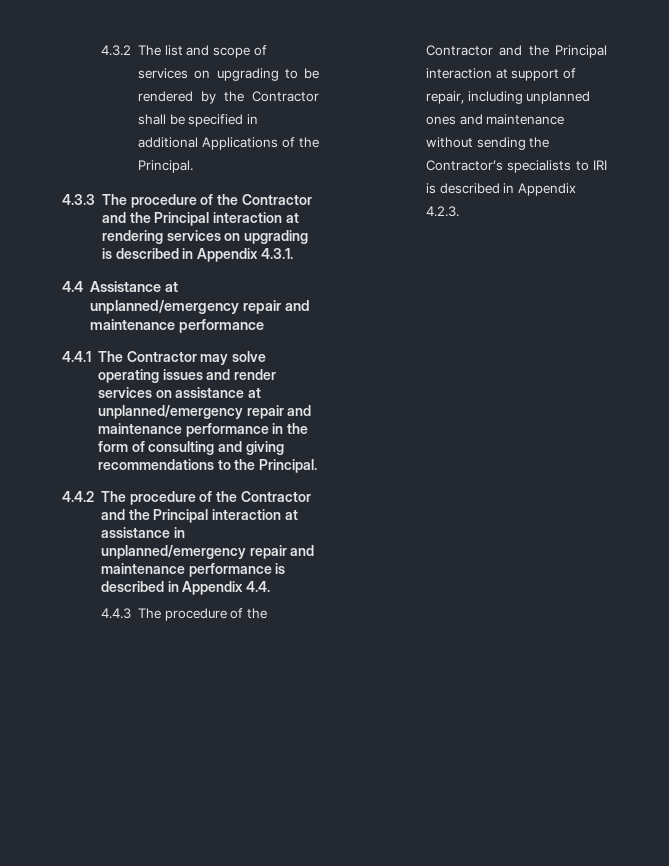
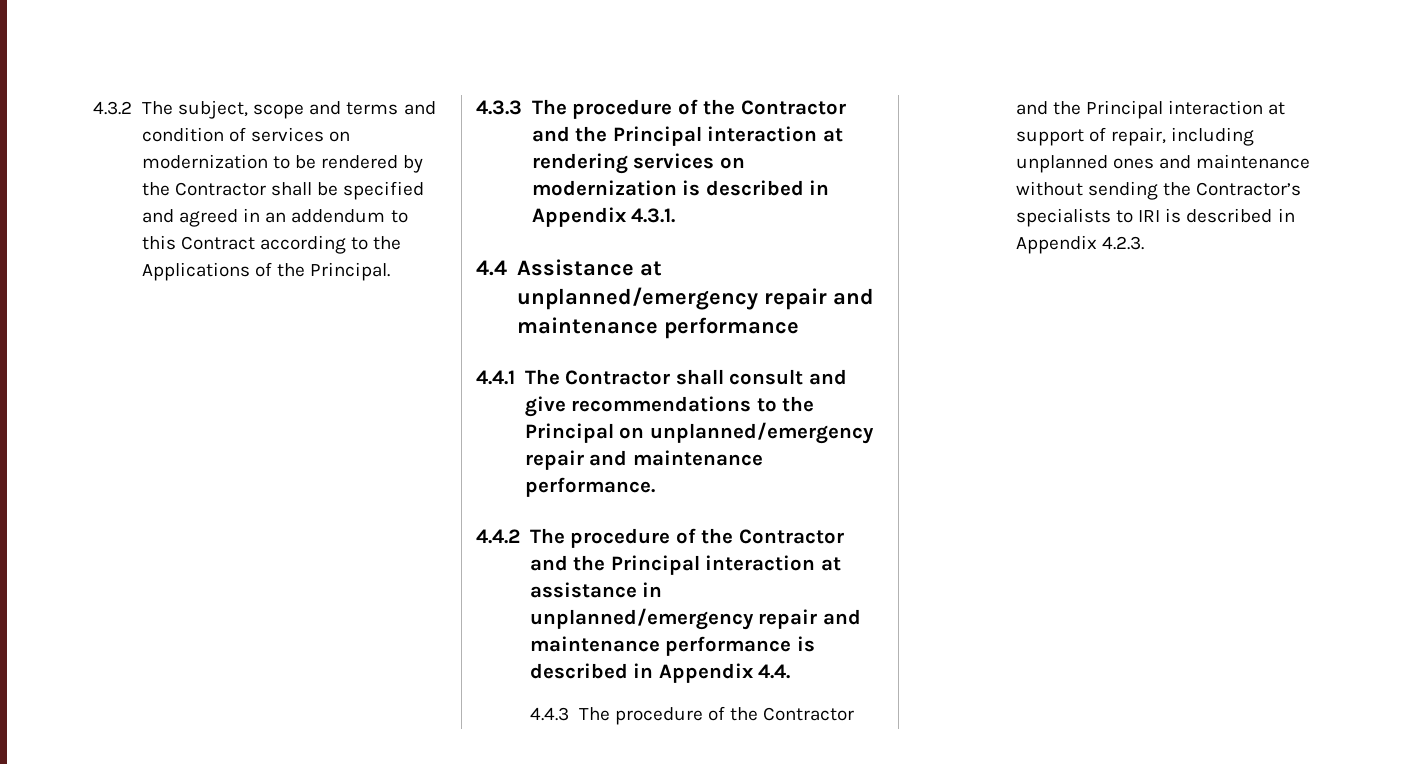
[164,45,251,58] list and scope -> [178,100,436,119] [141,127,224,142] subject, scope and terms and condition
[216,68,279,81] upgrading -> [141,154,268,169] modernization
[247,114,259,124] [138,137,199,148] in additional -> [141,208,408,227] [141,235,402,254] and agreed in an addendum to this Contract according to the
[244,230,309,244] upgrading -> [531,180,677,196] modernization
[200,351,267,365] [97,369,277,383] [97,387,262,398] [97,405,312,419] [97,423,309,437] [97,441,284,455] [97,459,318,473] may solve operating issues and render services on assistance at unplanned/emergency repair and maintenance performance in the form of consulting and giving recommendations to the Principal. -> [675,369,847,385] [524,396,815,417] [524,422,874,444] [524,450,763,470] [524,477,655,497] shall consult and give recommendations to the Principal on unplanned/emergency repair and maintenance performance.

